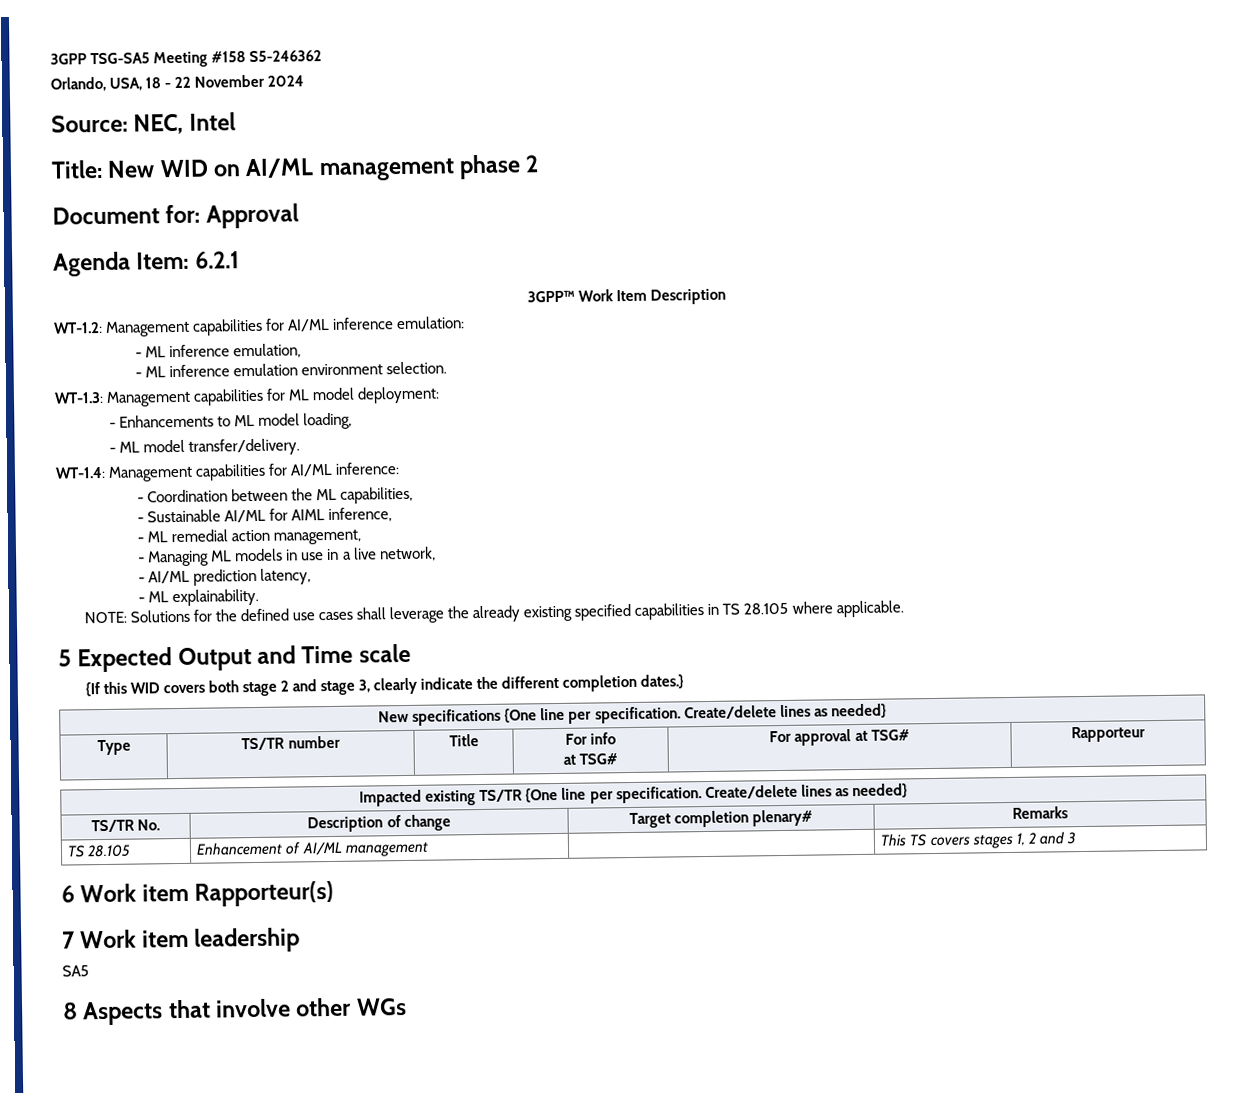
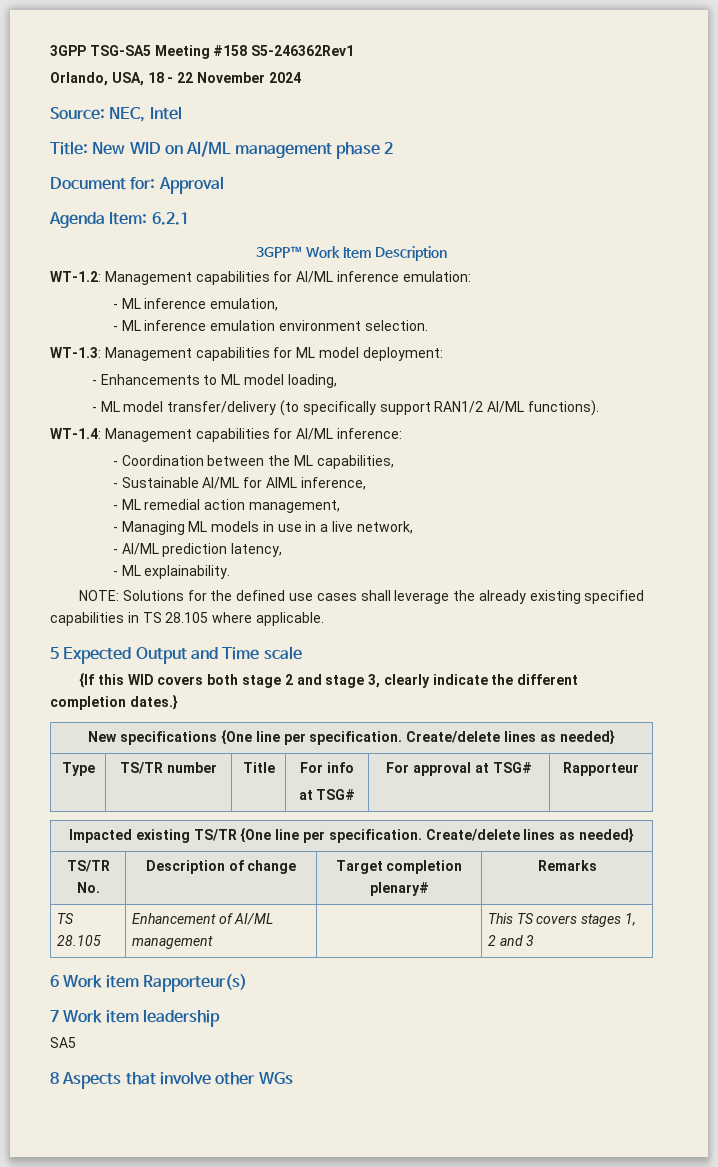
[249,50,323,63] S5-246362 -> [251,45,355,56] S5-246362Rev1
[188,438,301,456] transfer/delivery. -> [167,400,599,416] transfer/delivery (to specifically support RAN1/2 AI/ML functions).

